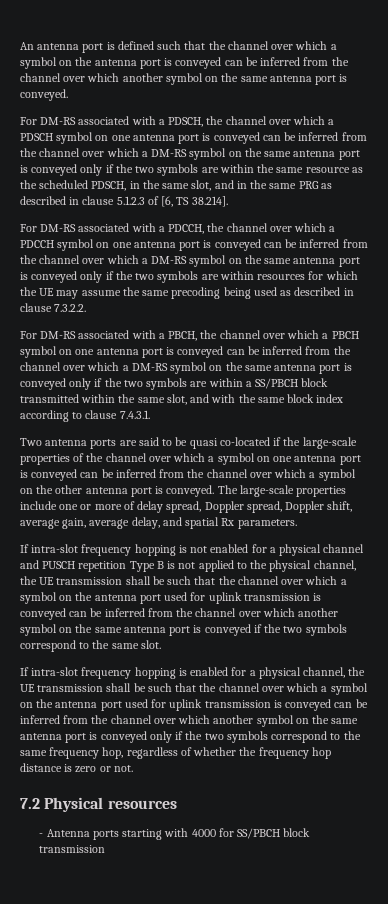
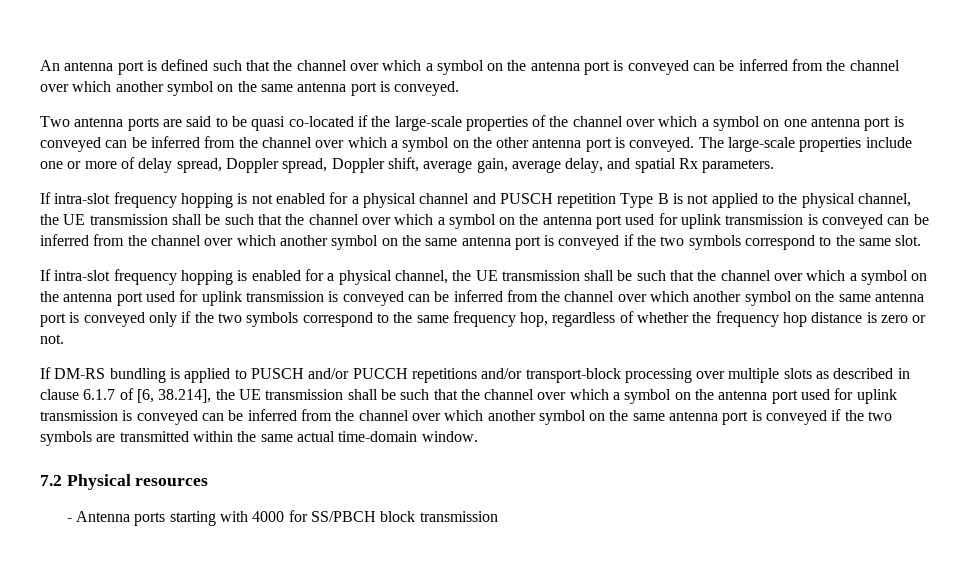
[20,116,335,127] [20,132,367,144] [20,148,360,160] [20,164,363,176] [20,180,332,191] [20,196,228,207] [20,223,336,234] [20,239,368,251] [20,255,360,267] [20,271,358,283] [20,287,354,299] [20,303,87,312] [20,330,359,341] [20,346,351,358] [20,362,352,374] [20,378,329,390] [20,394,344,405] [20,410,150,422] // For DM-RS associated with a PDSCH, the channel over which a PDSCH symbol on one antenna port is conveyed can be inferred from the channel over which a DM-RS symbol on the same antenna port is conveyed only if the two symbols are within the same resource as the scheduled PDSCH, in the same slot, and in the same PRG as described in clause 5.1.2.3 of [6, TS 38.214]. // For DM-RS associated with a PDCCH, the channel over which a PDCCH symbol on one antenna port is conveyed can be inferred from the channel over which a DM-RS symbol on the same antenna port is conveyed only if the two symbols are within resources for which the UE may assume the same precoding being used as described in clause 7.3.2.2. // For DM-RS associated with a PBCH, the channel over which a PBCH symbol on one antenna port is conveyed can be inferred from the channel over which a DM-RS symbol on the same antenna port is conveyed only if the two symbols are within a SS/PBCH block transmitted within the same slot, and with the same block index according to clause 7.4.3.1. -> (460, 88) none
(133, 768) none -> [40,367,910,383] [40,388,897,404] [40,409,893,425] [40,431,478,446] // If DM-RS bundling is applied to PUSCH and/or PUCCH repetitions and/or transport-block processing over multiple slots as described in clause 6.1.7 of [6, 38.214], the UE transmission shall be such that the channel over which a symbol on the antenna port used for uplink transmission is conveyed can be inferred from the channel over which another symbol on the same antenna port is conveyed if the two symbols are transmitted within the same actual time-domain window.

